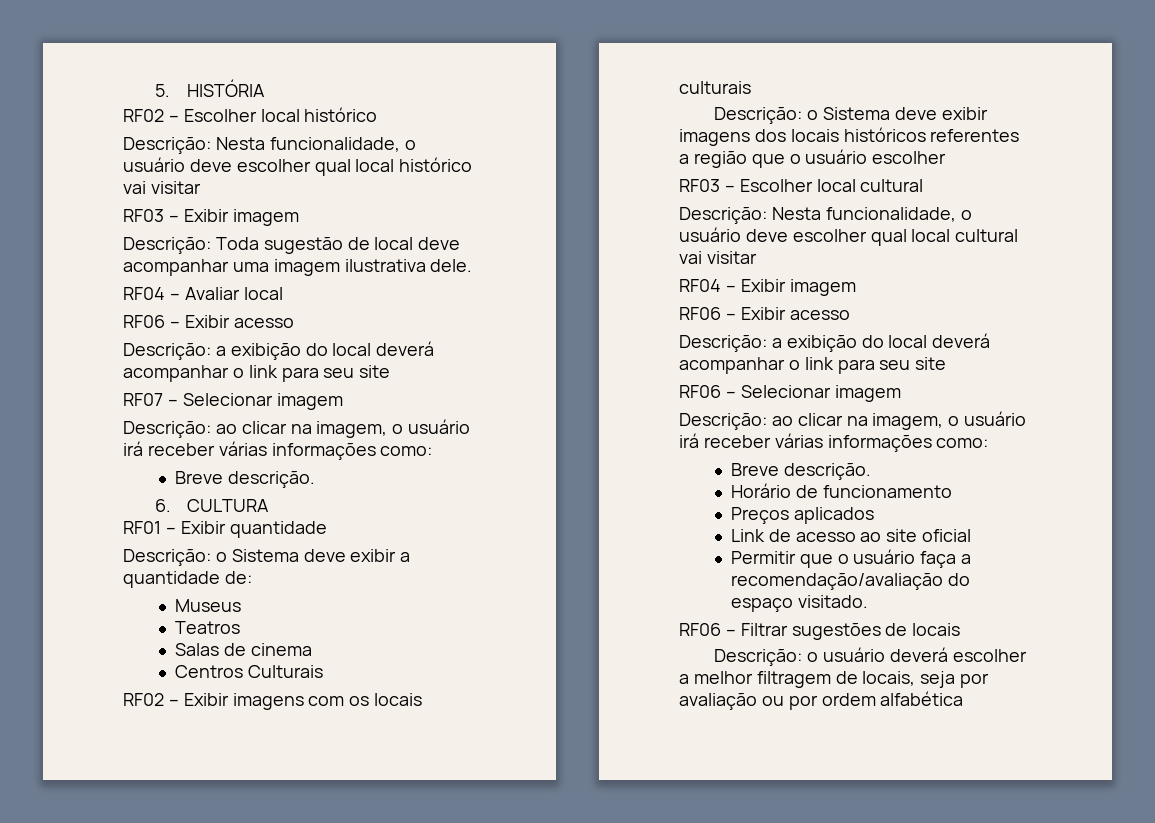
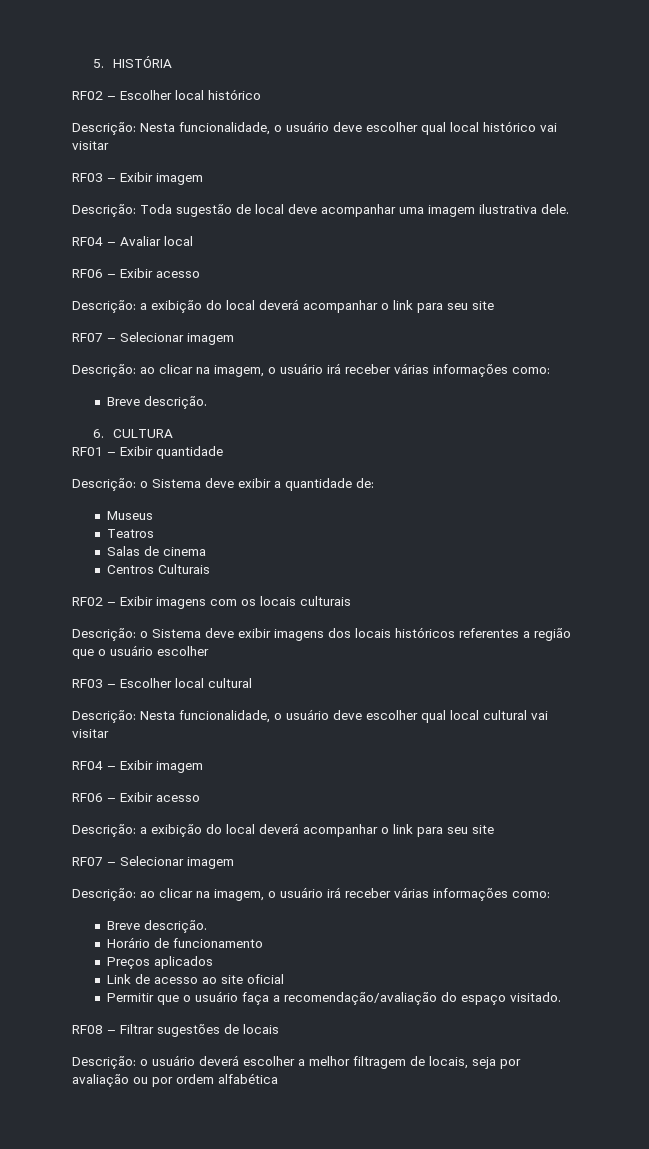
[679,385,721,398] RF06 -> [72,857,103,866] RF07
[679,623,721,636] RF06 -> [72,1025,103,1034] RF08

